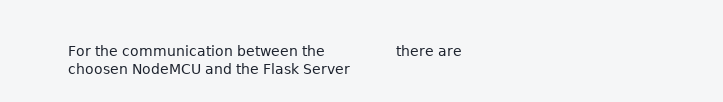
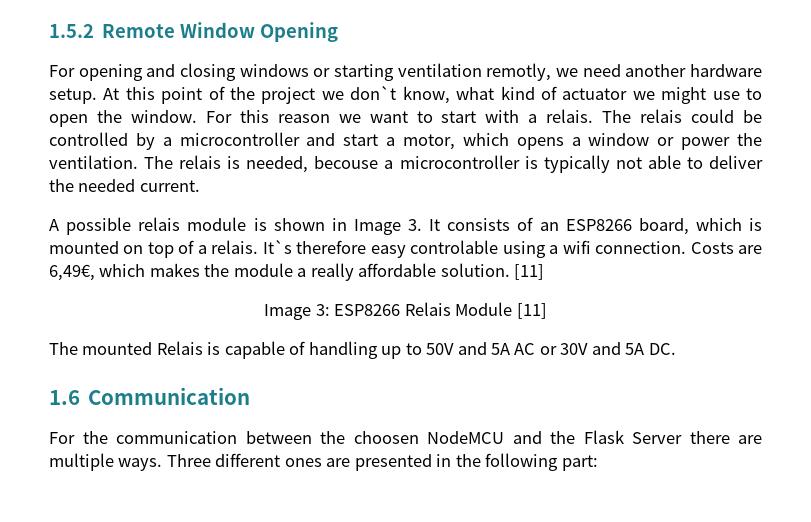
(68, 51) none -> [49,22,339,42] [49,63,762,81] [49,86,762,104] [49,109,762,127] [49,132,762,150] [49,155,764,173] [49,179,200,192] [49,217,762,235] [49,240,763,258] [49,263,545,281] [264,302,547,320] [49,341,676,359] [49,387,251,405] 1.5.2 Remote Window Opening // For opening and closing windows or starting ventilation remotly, we need another hardware setup. At this point of the project we don`t know, what kind of actuator we might use to open the window. For this reason we want to start with a relais. The relais could be controlled by a microcontroller and start a motor, which opens a window or power the ventilation. The relais is needed, becouse a microcontroller is typically not able to deliver the needed current. // A possible relais module is shown in Image 3. It consists of an ESP8266 board, which is mounted on top of a relais. It`s therefore easy controlable using a wifi connection. Costs are 6,49€, which makes the module a really affordable solution. [11] // Image 3: ESP8266 Relais Module [11] // The mounted Relais is capable of handling up to 50V and 5A AC or 30V and 5A DC. // 1.6 Communication //
(462, 52) none -> [49,453,598,471] multiple ways. Three different ones are presented in the following part:

